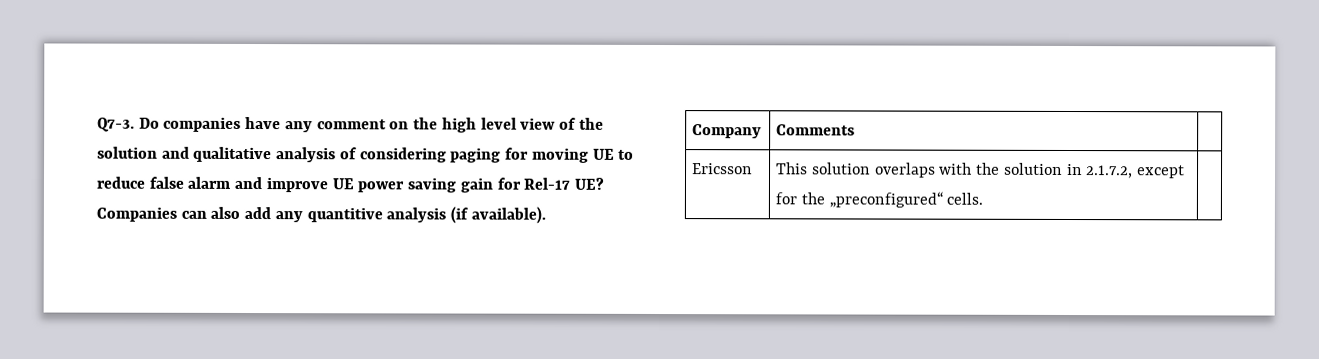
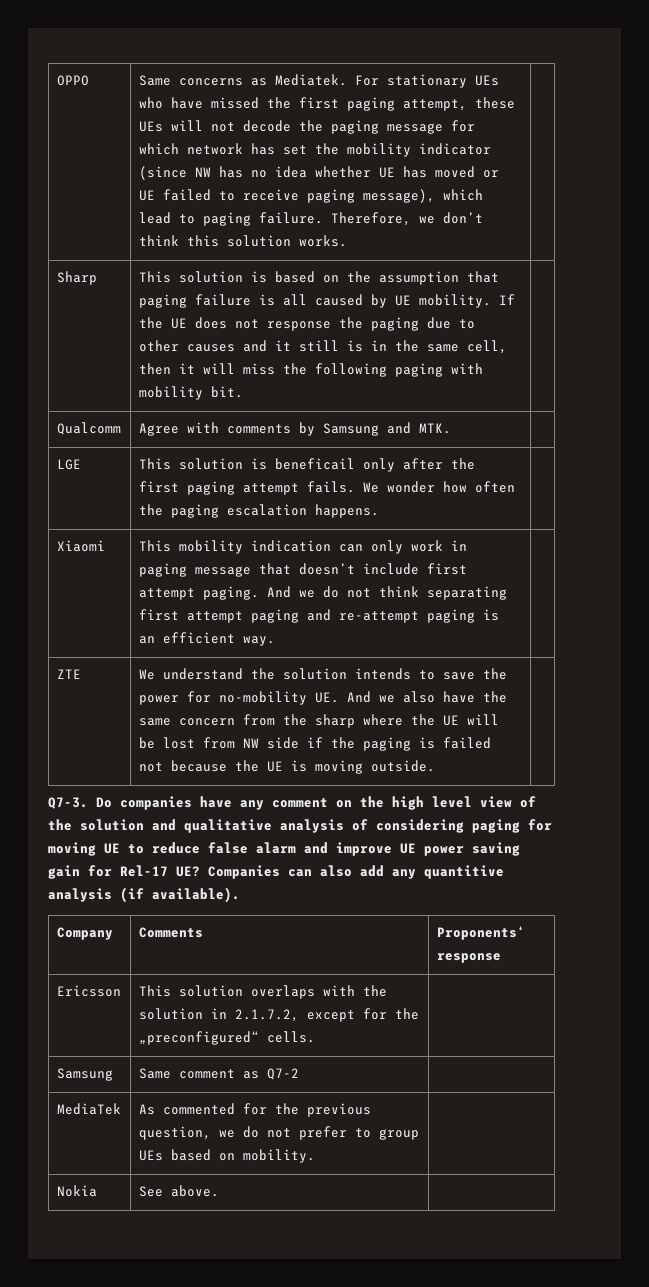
(97, 124) none -> [56,75,89,86] [138,74,499,88] [138,97,515,111] [138,120,475,134] [138,143,491,157] [138,166,499,180] [138,189,483,203] [138,212,483,226] [138,235,347,247] [56,271,97,285] [138,271,499,285] [138,294,515,308] [138,317,475,331] [138,340,507,354] [138,363,483,377] [138,386,243,400] [56,422,121,435] [138,422,451,436] [56,459,81,470] [138,458,475,472] [138,481,515,495] [138,504,379,518] [56,540,105,552] [138,540,467,554] [138,563,467,577] [138,586,507,600] [138,609,499,623] [138,632,275,646] [56,669,81,679] [138,668,507,680] [138,691,507,705] [138,714,499,728] [138,737,491,751] [138,760,435,774] OPPO | Same concerns as Mediatek. For stationary UEs who have missed the first paging attempt, these UEs will not decode the paging message for which network has set the mobility indicator (since NW has no idea whether UE has moved or UE failed to receive paging message), which lead to paging failure. Therefore, we don’t think this solution works. | // Sharp | This solution is based on the assumption that paging failure is all caused by UE mobility. If the UE does not response the paging due to other causes and it still is in the same cell, then it will miss the following paging with mobility bit. | // Qualcomm | Agree with comments by Samsung and MTK. | // LGE | This solution is beneficail only after the first paging attempt fails. We wonder how often the paging escalation happens. | // Xiaomi | This mobility indication can only work in paging message that doesn’t include first attempt paging. And we do not think separating first attempt paging and re-attempt paging is an efficient way. | // ZTE | We understand the solution intends to save the power for no-mobility UE. And we also have the same concern from the sharp where the UE will be lost from NW side if the paging is failed not because the UE is moving outside. | //
(856, 130) none -> [436,926,525,940] [436,953,501,963] Proponents‘ response
(984, 198) none -> [56,1068,113,1081] [138,1068,299,1080] [56,1103,121,1115] [138,1103,371,1117] [138,1126,419,1140] [138,1149,315,1163] [56,1185,97,1197] [138,1185,219,1197] // Samsung | Same comment as Q7-2 | // MediaTek | As commented for the previous question, we do not prefer to group UEs based on mobility. | // Nokia | See above. |

